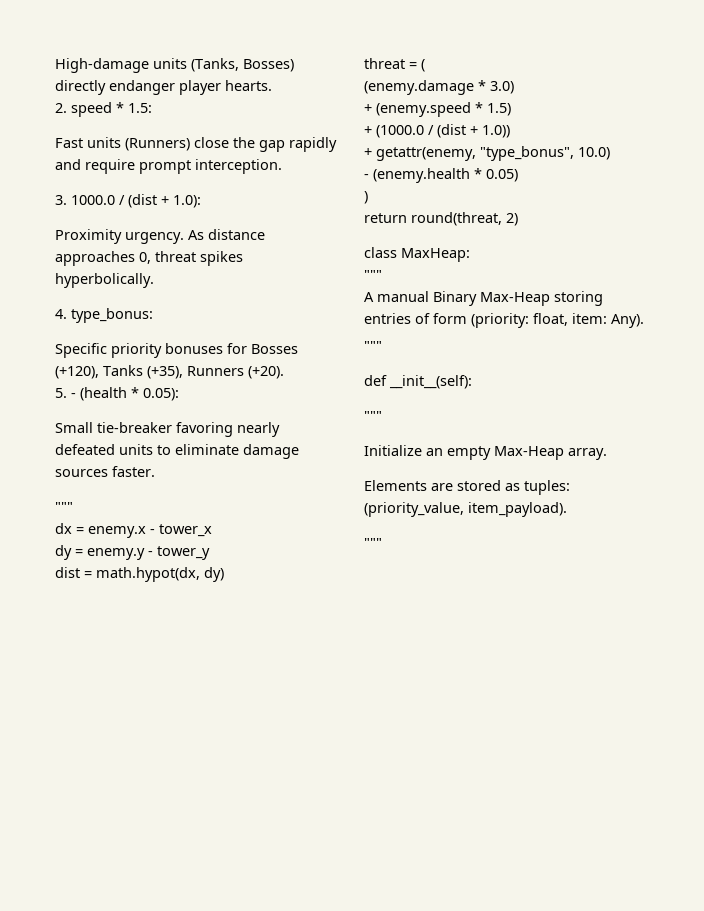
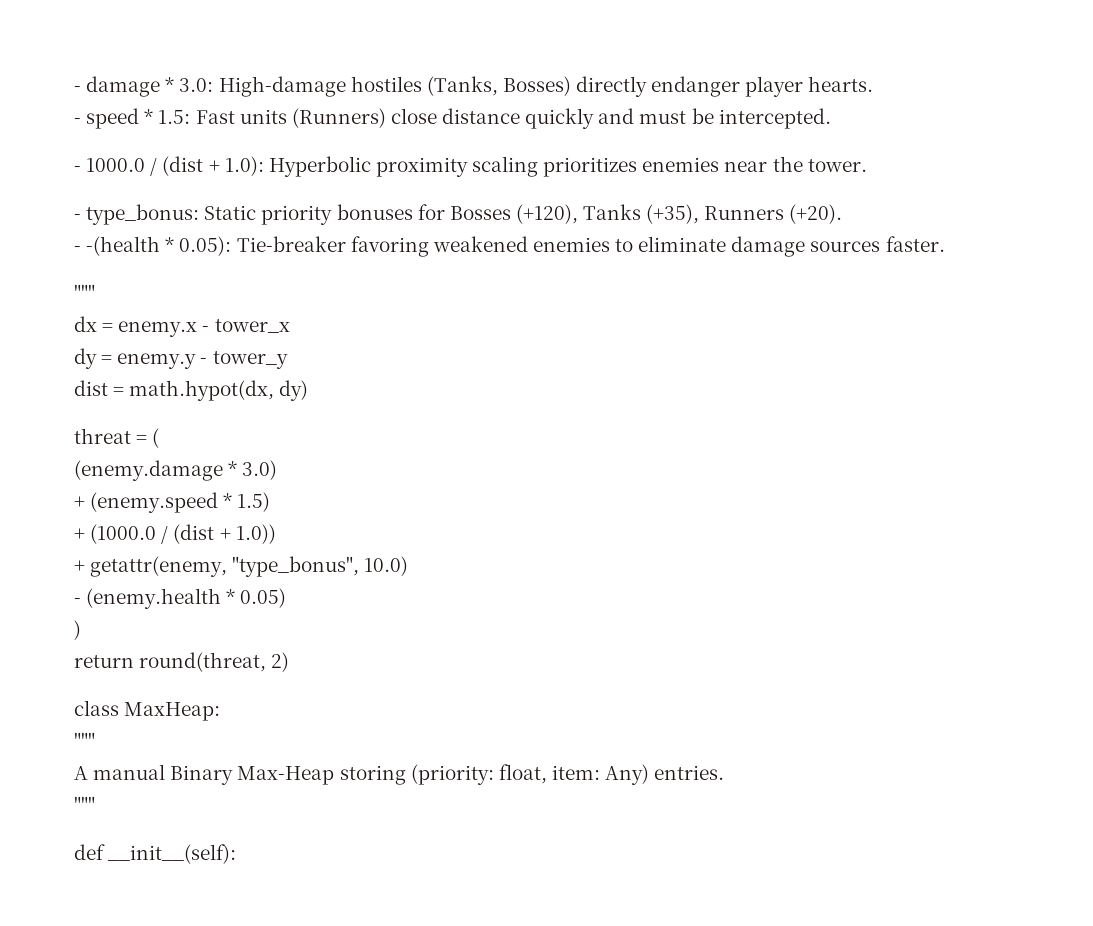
[55,58,187,73] High-damage units -> [74,76,422,97] - damage * 3.0: High-damage hostiles
[55,103,67,113] 2. -> [74,118,81,124] -
(152, 108) // -> (191, 117) none
[233,137,337,152] [55,159,282,174] [55,195,67,205] the gap rapidly and require prompt interception. // 3. -> [442,108,831,129] [74,166,81,172] distance quickly and must be intercepted. // -
[55,229,265,244] [55,251,243,266] [55,273,154,288] [55,309,67,319] // Proximity urgency. As distance approaches 0, threat spikes hyperbolically. // 4. -> [268,156,867,177] [74,214,81,220] Hyperbolic proximity scaling prioritizes enemies near the tower. // -
[55,343,107,358] // Specific -> [204,205,257,220] Static
[55,387,127,401] 5. - (health -> [74,236,161,256] - -(health
[55,422,280,437] [55,444,153,455] // Small tie-breaker favoring nearly defeated units -> [236,236,610,257] Tie-breaker favoring weakened enemies
[364,313,467,324] entries of form -> (406, 775) none
[611,314,644,328] Any). -> [605,764,725,785] Any) entries.
[364,411,382,421] [364,445,607,460] [364,480,570,495] [364,502,567,517] [364,538,382,548] // """ // Initialize an empty Max-Heap array. // Elements are stored as tuples: (priority_value, item_payload). // """ -> (237, 854) none

